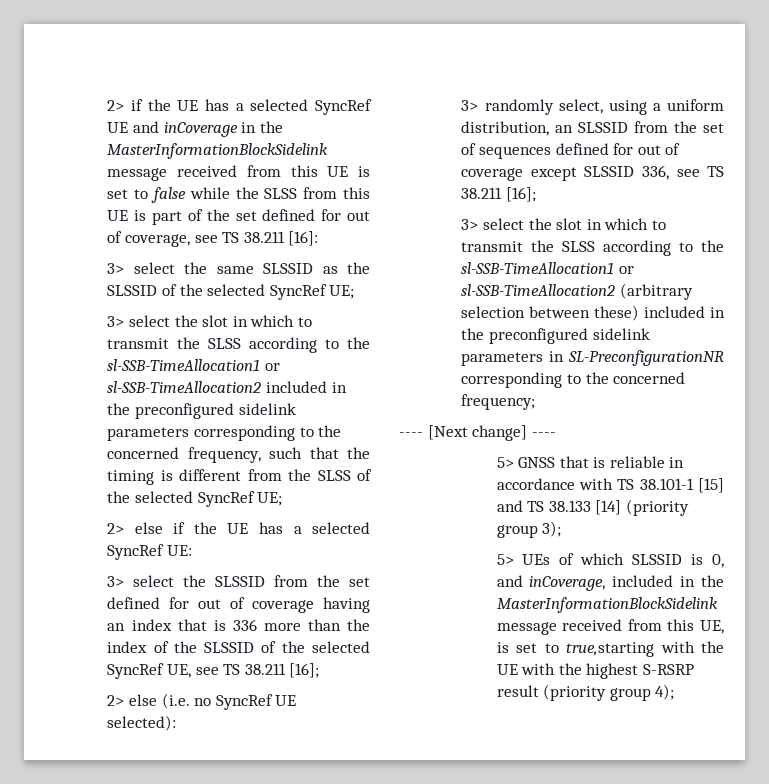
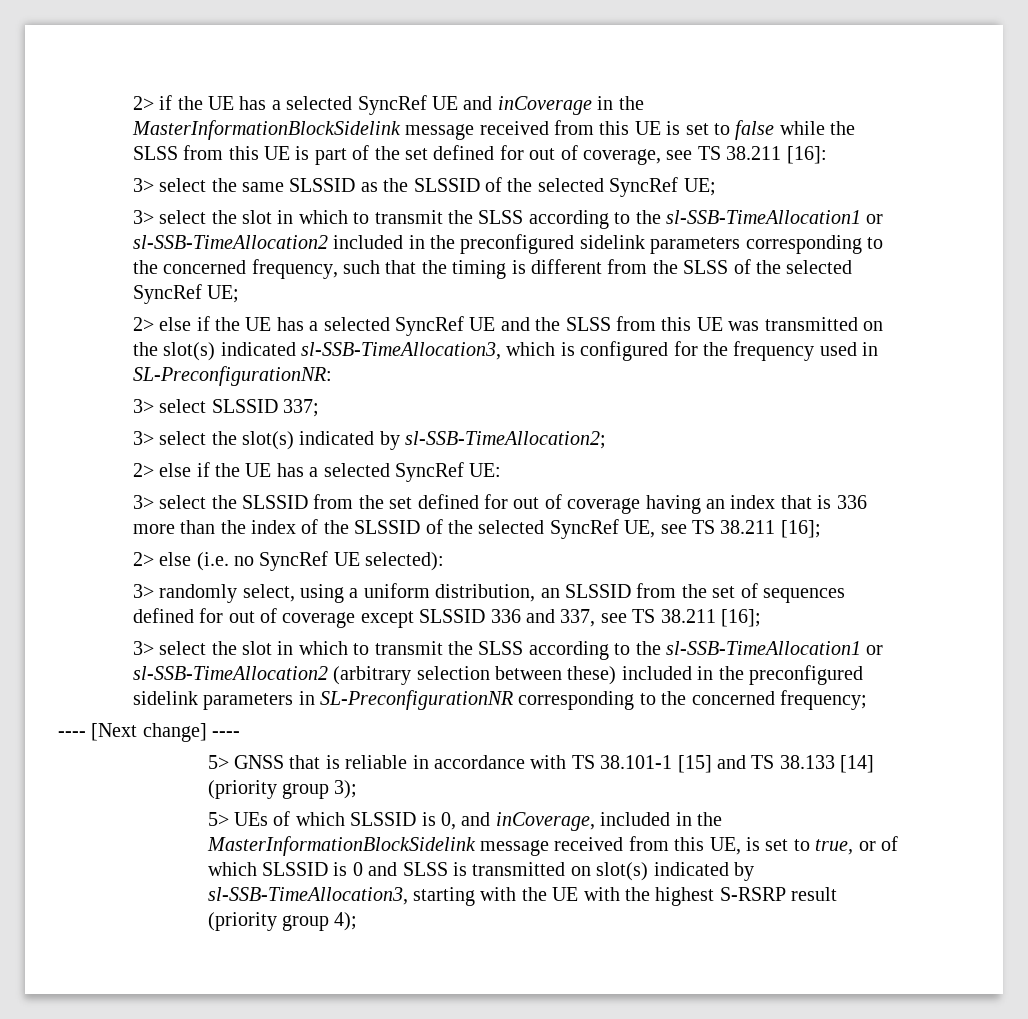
(283, 499) none -> [132,316,883,336] [132,341,879,361] [132,366,332,386] [132,399,319,417] [132,431,607,450] // 2> else if the UE has a selected SyncRef UE and the SLSS from this UE was transmitted on the slot(s) indicated sl-SSB-TimeAllocation3, which is configured for the frequency used in SL-PreconfigurationNR: // 3> select SLSSID 337; // 3> select the slot(s) indicated by sl-SSB-TimeAllocation2;
[641,165,669,180] 336, -> [490,609,596,627] 336 and 337,
[566,642,654,657] true,starting -> [815,836,898,855] [207,862,754,881] [207,887,475,906] true, or of which SLSSID is 0 and SLSS is transmitted on slot(s) indicated by sl-SSB-TimeAllocation3, starting

